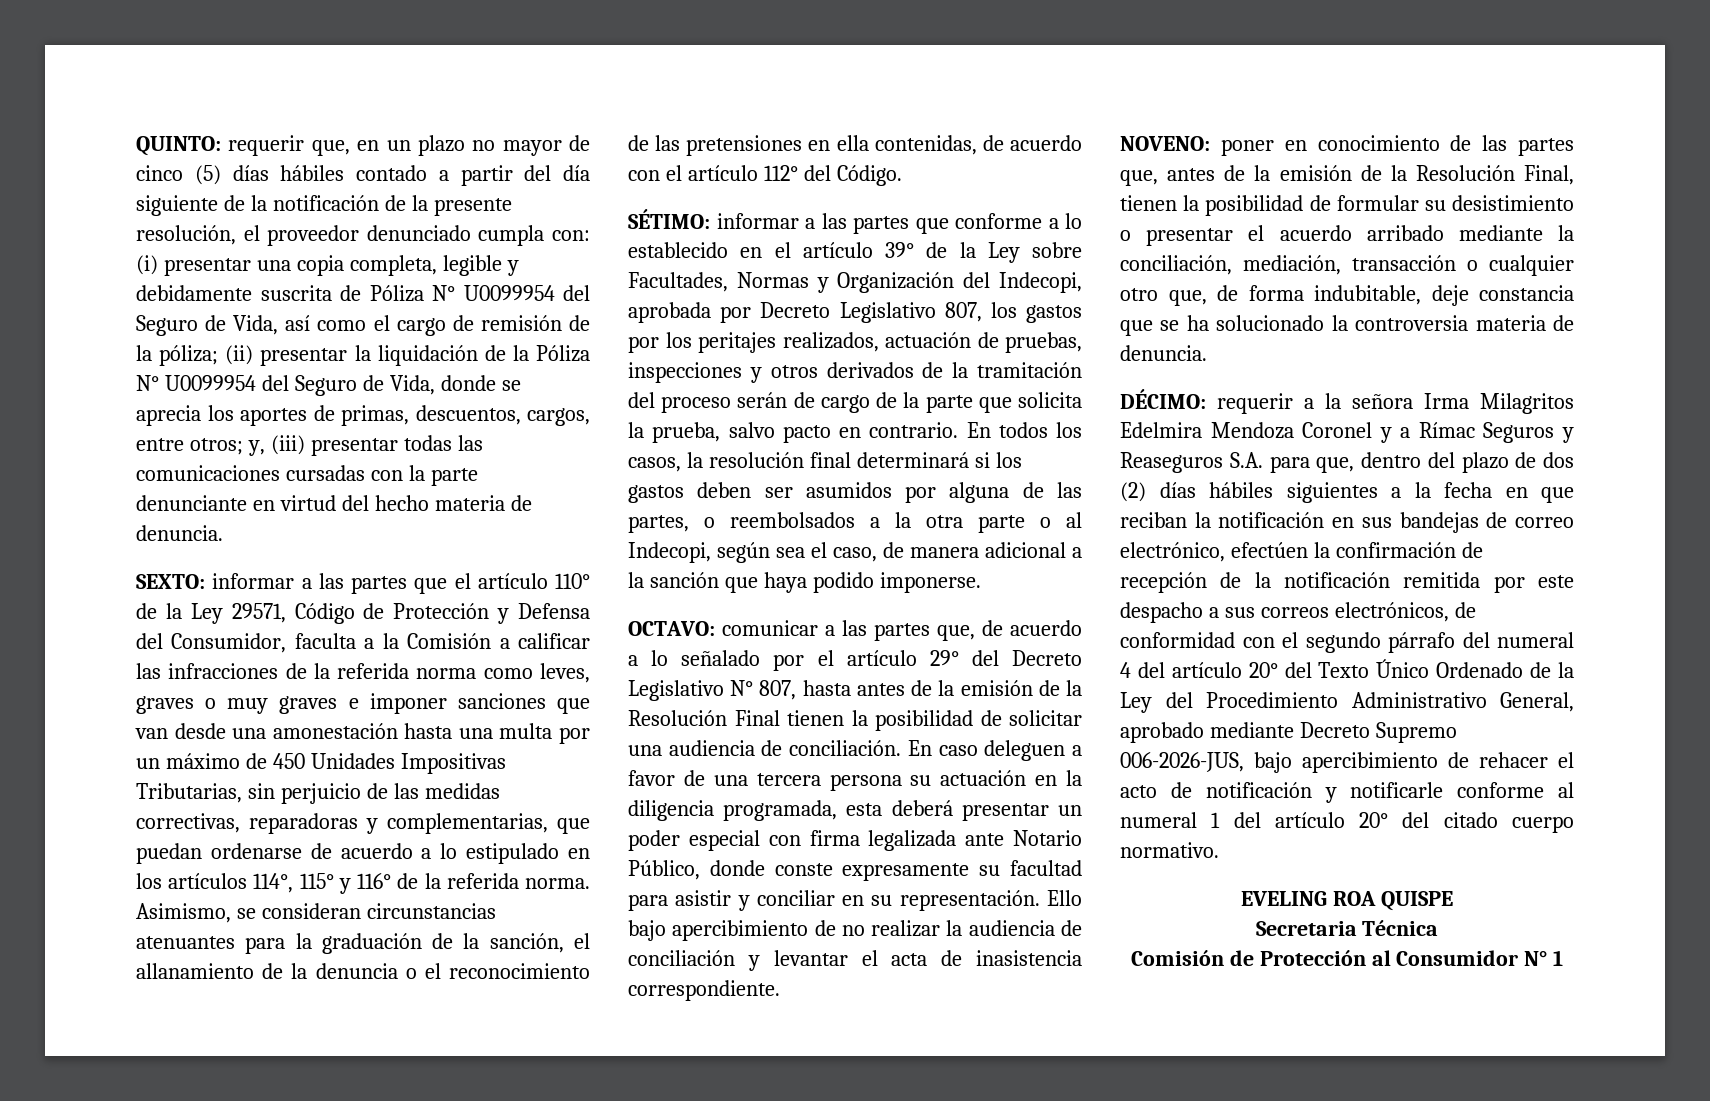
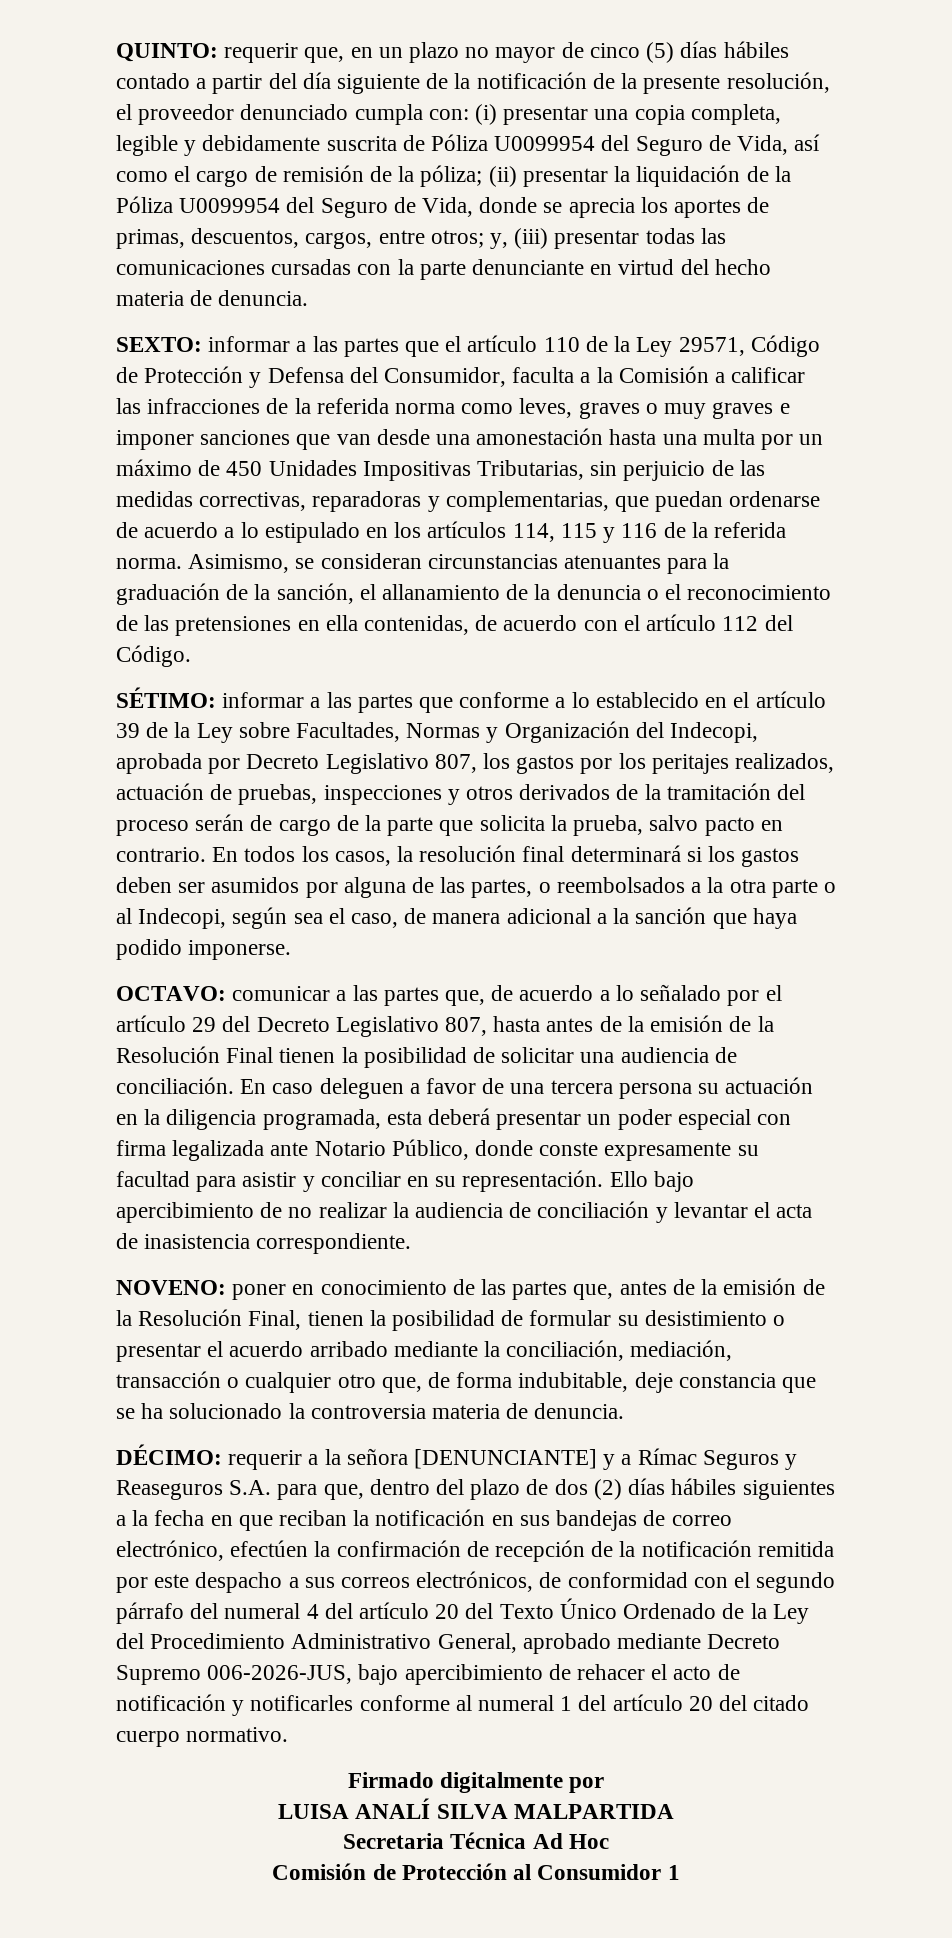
[432,285,455,301] N° -> (489, 142) none
[136,375,159,391] N° -> (173, 204) none
[555,573,590,589] 110° -> [543,337,580,352] 110
[253,873,392,894] 114°, 115° y 116° -> [512,523,658,543] 114, 115 y 116
[763,165,798,181] 112° -> [722,616,759,631] 112
[885,242,914,258] 39° -> [116,723,140,738] 39
[929,650,959,666] 29° -> [192,1017,217,1032] 29
[730,680,754,696] N° -> (439, 1026) none
[1424,393,1574,414] [1120,422,1373,439] Irma Milagritos Edelmira Mendoza Coronel -> [414,1449,598,1469] [DENUNCIANTE]
[1248,662,1278,678] 20° -> [435,1604,460,1619] 20
[1350,782,1444,798] notificarle -> [250,1695,354,1711] notificarles
[1359,812,1389,828] 20° -> [688,1696,713,1711] 20
[1241,891,1453,911] EVELING ROA QUISPE -> [347,1772,605,1793] [278,1798,674,1819] Firmado digitalmente por // LUISA ANALÍ SILVA MALPARTIDA
(1439, 928) none -> [532,1833,609,1849] Ad Hoc
[1524,950,1548,966] N° -> (662, 1872) none

